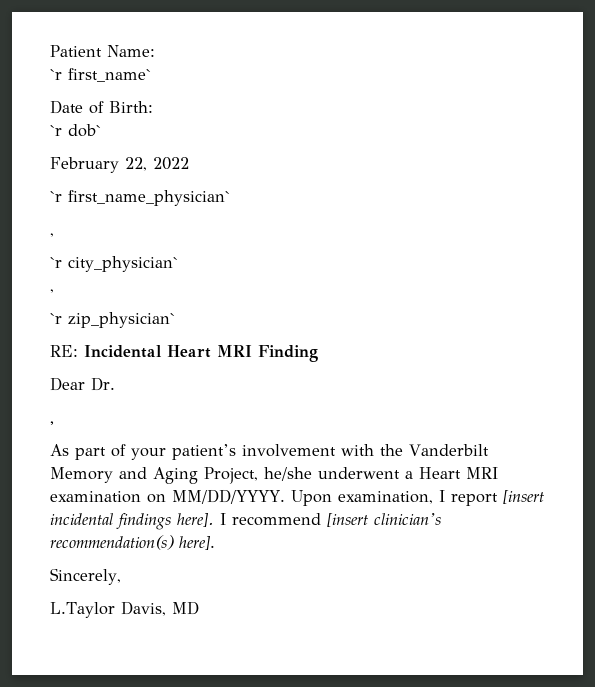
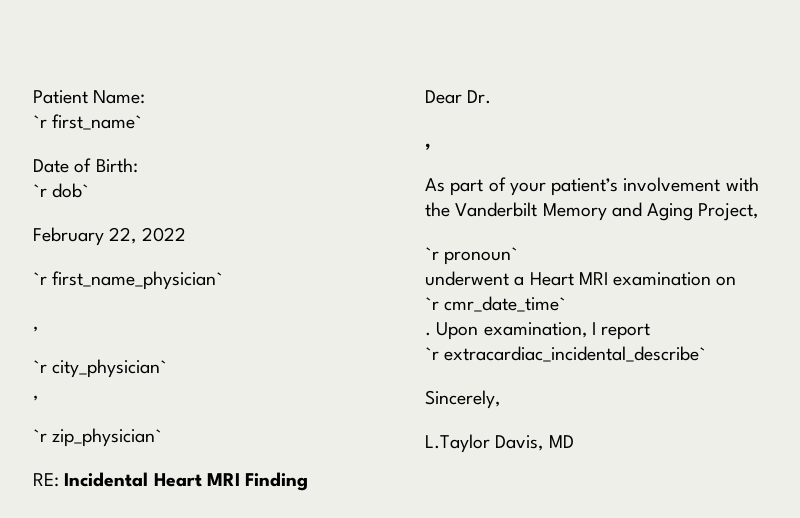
[264,467,312,481] he/she -> [425,247,519,265] // `r pronoun` //
[172,489,285,504] MM/DD/YYYY. -> [425,296,567,312] [425,332,431,336] // `r cmr_date_time` // .
[502,489,544,504] [50,512,441,530] [50,535,215,550] [insert incidental findings here]. I recommend [insert clinician’s recommendation(s) here]. -> [425,346,707,362] // `r extracardiac_incidental_describe`

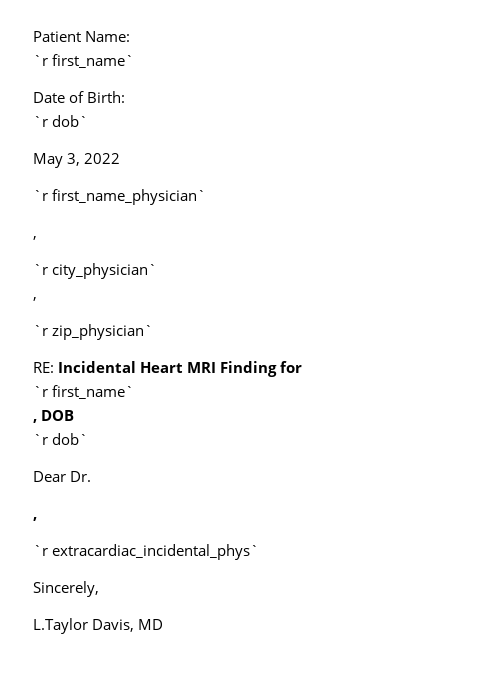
[33,227,137,246] February 22, -> [33,153,81,168] May 3,
[425,90,492,104] [425,143,431,150] [425,177,759,196] [425,202,759,221] [425,247,519,265] [425,271,737,286] [425,296,567,312] [425,322,651,340] [425,346,707,362] // Dear Dr. // , // As part of your patient’s involvement with the Vanderbilt Memory and Aging Project, // `r pronoun` // underwent a Heart MRI examination on // `r cmr_date_time` // . Upon examination, I report // `r extracardiac_incidental_describe` -> [280,361,303,373] [33,385,135,399] [33,410,75,423] [33,433,89,445] [33,471,92,482] [33,517,37,521] [33,544,260,560] for // `r first_name` // , DOB // `r dob` // Dear Dr. // , // `r extracardiac_incidental_phys`

